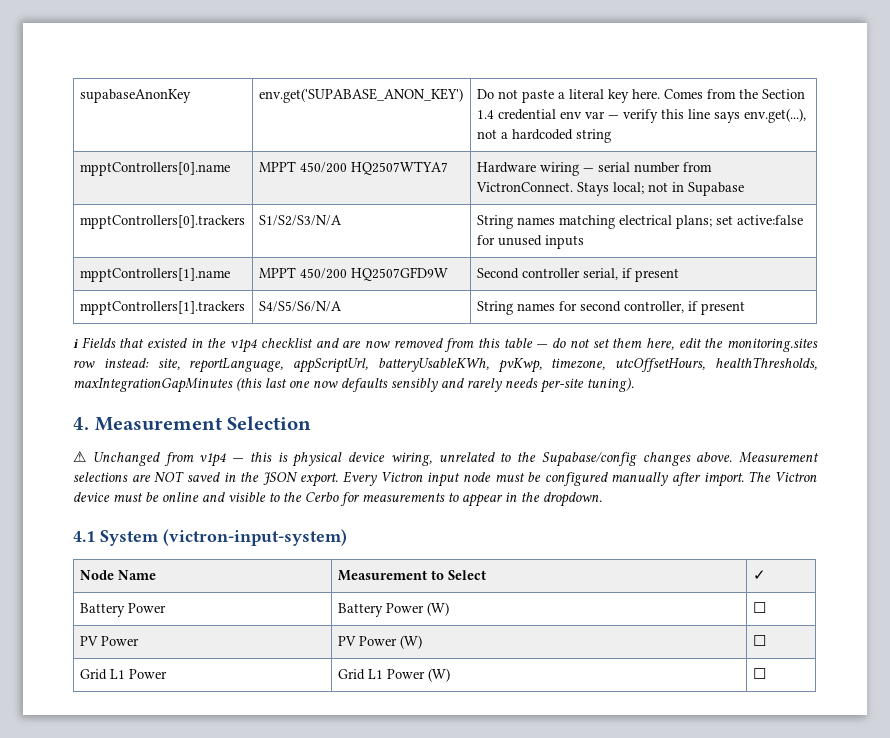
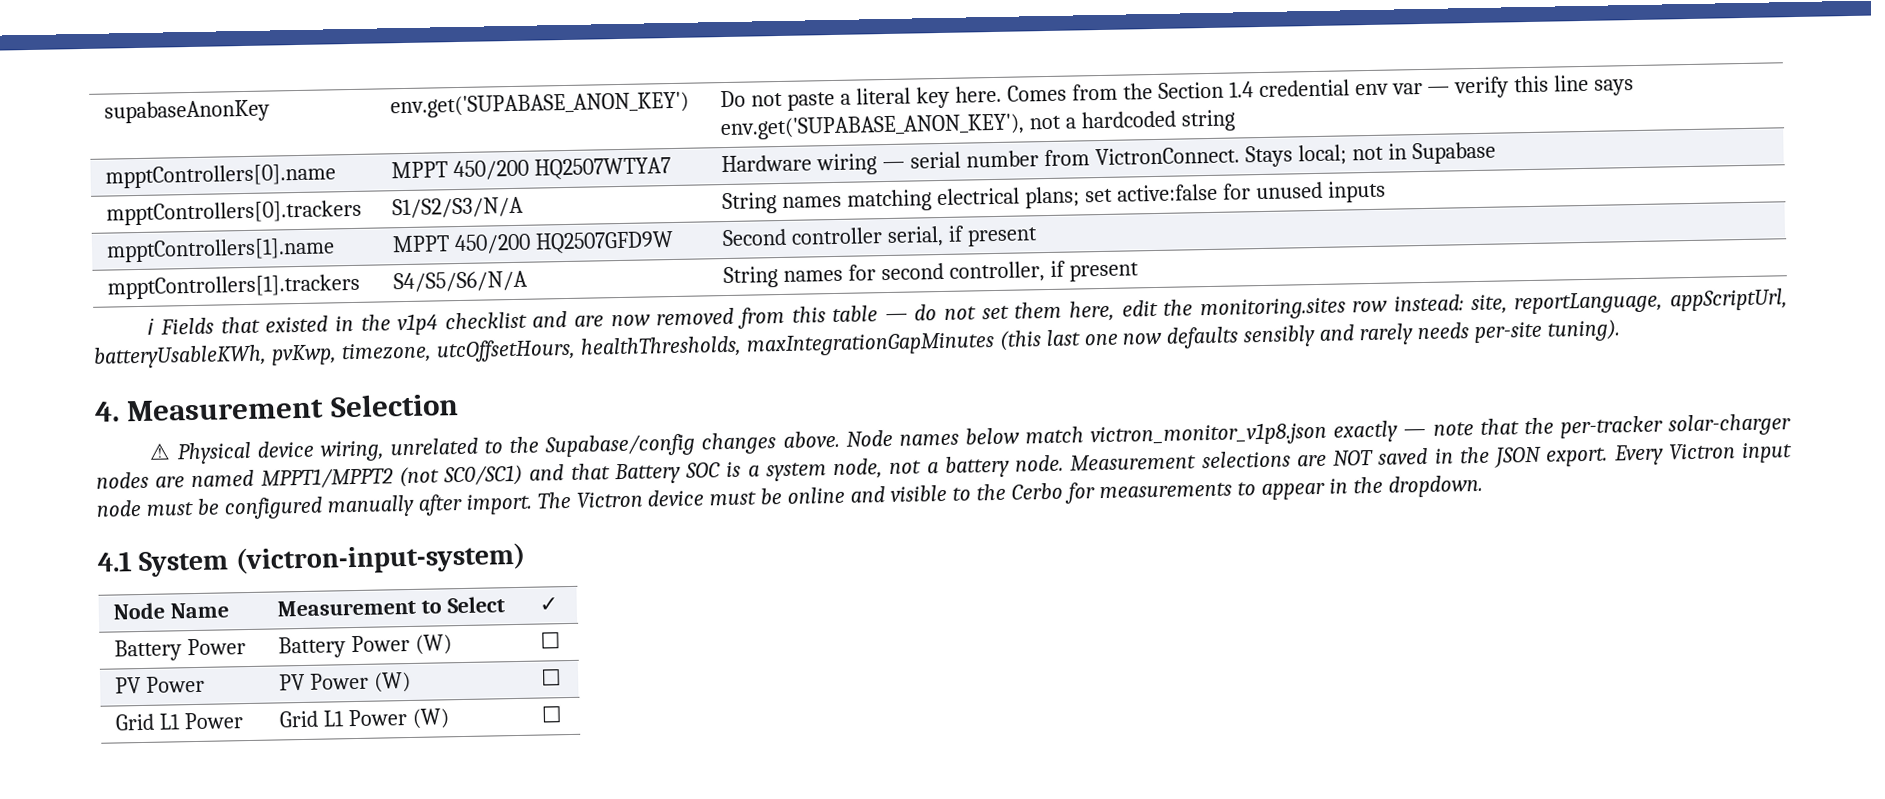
[743,108,806,123] env.get(...), -> [720,113,1026,141] env.get('SUPABASE_ANON_KEY'),
[92,452,343,467] Unchanged from v1p4 — this is physical -> [176,441,252,465] Physical
(733, 457) none -> [845,413,1791,448] [96,454,1065,489] Node names below match victron_monitor_v1p8.json exactly — note that the per-tracker solar-charger nodes are named MPPT1/MPPT2 (not SC0/SC1) and that Battery SOC is a system node, not a battery node.

